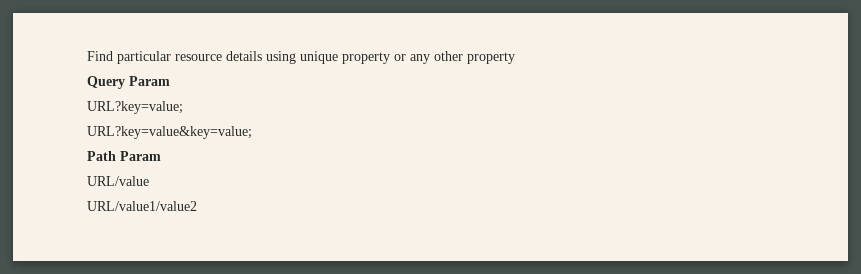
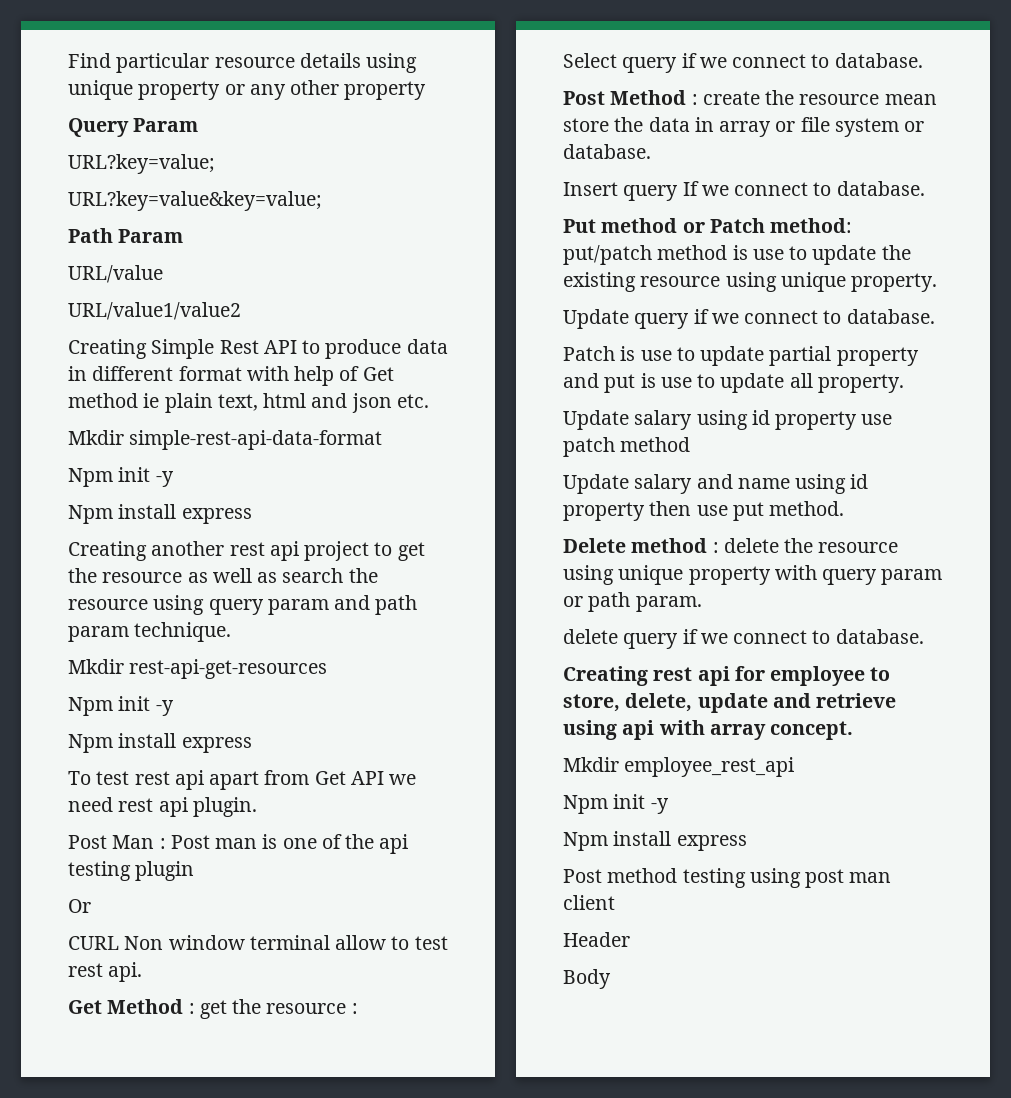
(197, 206) none -> [68,339,448,359] [68,366,394,386] [68,393,429,413] [68,430,383,450] [68,467,174,487] [68,504,252,524] [68,541,425,561] [68,568,378,583] [68,595,418,615] [68,622,232,642] [68,659,328,679] [68,696,174,716] [68,733,252,753] [68,770,417,790] [68,797,257,817] [68,834,409,854] [68,861,195,881] [68,899,91,913] [68,935,448,950] [68,962,143,982] [68,999,358,1019] [563,53,923,73] [563,90,937,105] [563,117,925,137] [563,144,651,159] [563,181,925,201] [563,218,853,233] [563,245,911,265] [563,272,938,292] [563,309,935,329] [563,346,919,366] [563,373,904,393] [563,410,893,430] [563,437,691,457] [563,474,869,494] [563,501,845,521] [563,538,899,553] [563,565,943,585] [563,592,702,612] [563,629,924,649] [563,666,891,686] [563,693,897,713] [563,720,854,740] [563,757,795,777] [563,794,669,814] [563,831,747,851] [563,868,892,888] [563,895,615,910] [563,932,630,947] [563,969,611,989] // Creating Simple Rest API to produce data in different format with help of Get method ie plain text, html and json etc. // Mkdir simple-rest-api-data-format // Npm init -y // Npm install express // Creating another rest api project to get the resource as well as search the resource using query param and path param technique. // Mkdir rest-api-get-resources // Npm init -y // Npm install express // To test rest api apart from Get API we need rest api plugin. // Post Man : Post man is one of the api testing plugin // Or // CURL Non window terminal allow to test rest api. // Get Method : get the resource : // Select query if we connect to database. // Post Method : create the resource mean store the data in array or file system or database. // Insert query If we connect to database. // Put method or Patch method: put/patch method is use to update the existing resource using unique property. // Update query if we connect to database. // Patch is use to update partial property and put is use to update all property. // Update salary using id property use patch method // Update salary and name using id property then use put method. // Delete method : delete the resource using unique property with query param or path param. // delete query if we connect to database. // Creating rest api for employee to store, delete, update and retrieve using api with array concept. // Mkdir employee_rest_api // Npm init -y // Npm install express // Post method testing using post man client // Header // Body

